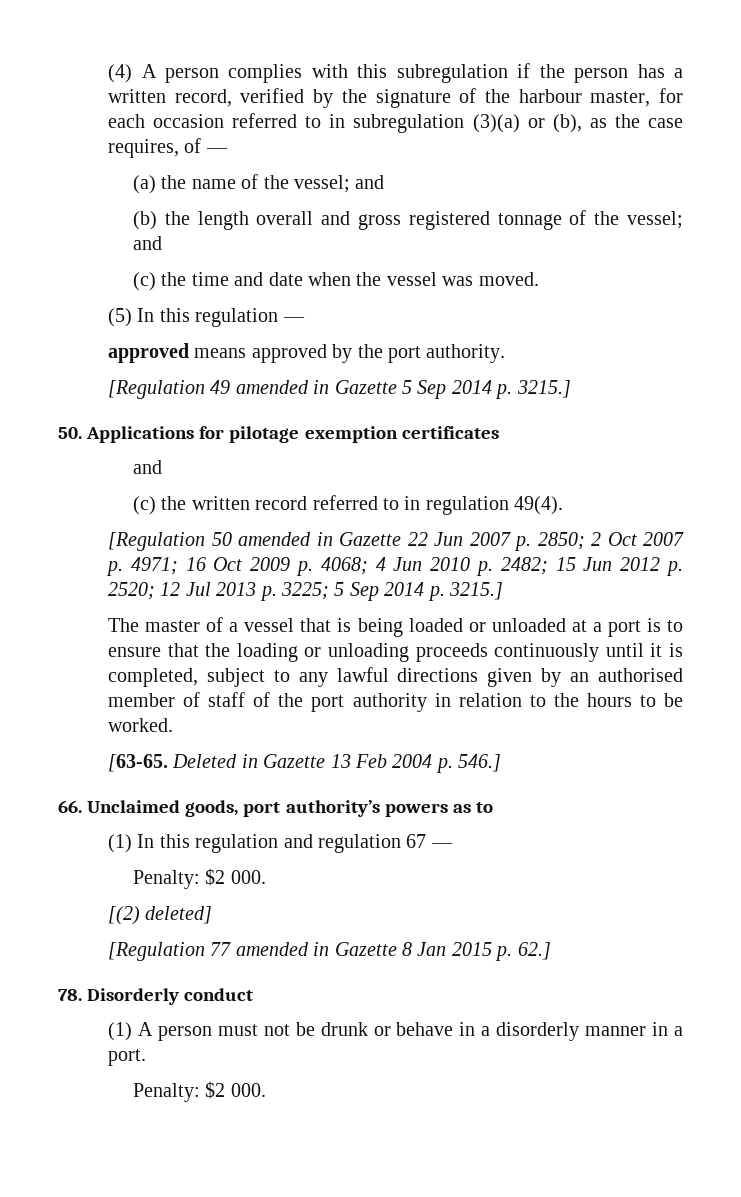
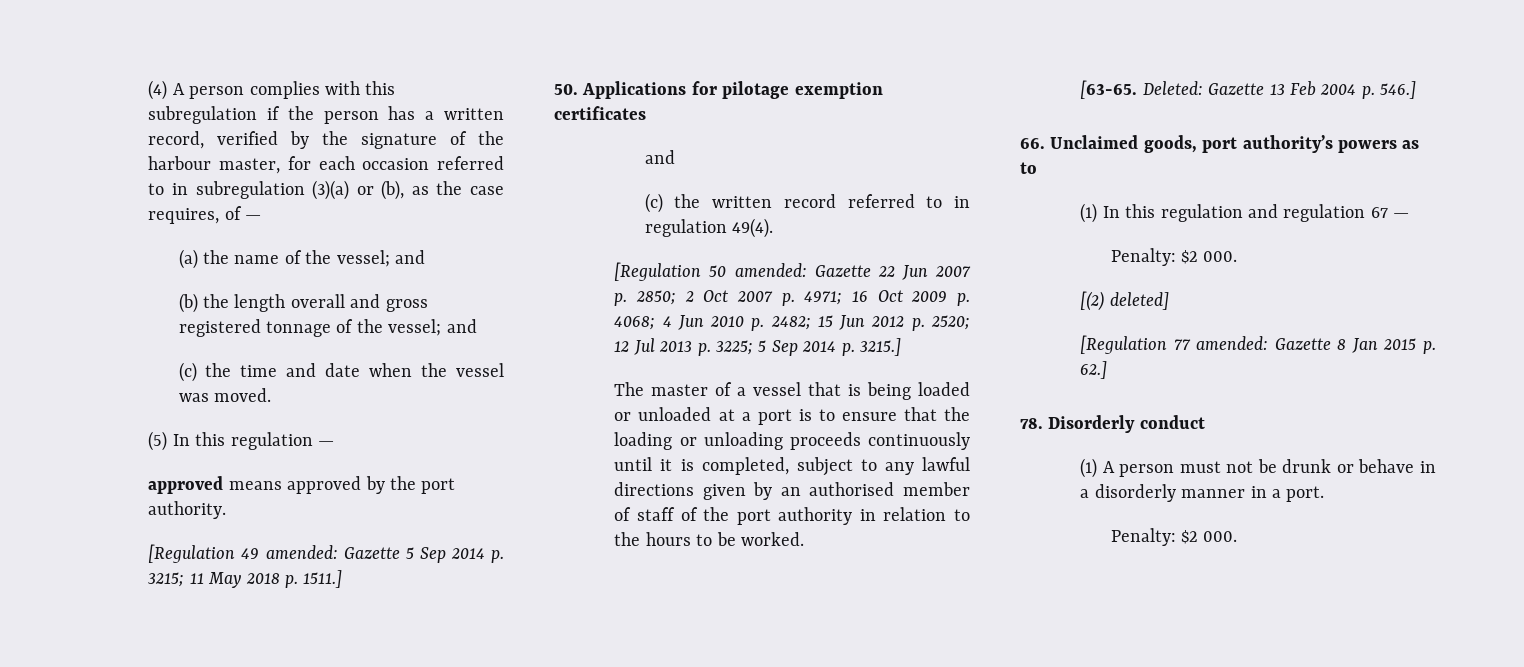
[235,380,330,394] amended in -> [265,545,338,559] amended:
[516,380,571,398] 3215.] -> [148,570,343,588] 3215; 11 May 2018 p. 1511.]
[238,532,333,546] amended in -> [734,263,807,277] amended:
[172,754,258,768] Deleted in -> [1142,81,1203,95] Deleted:
[235,942,330,956] amended in -> [1196,336,1269,350] amended:

